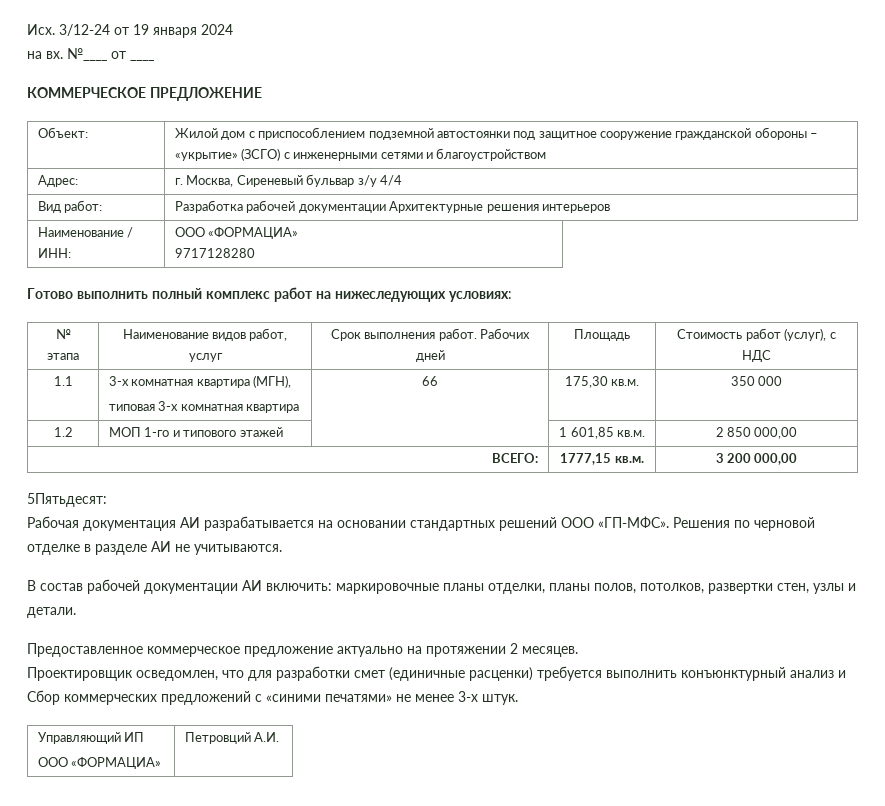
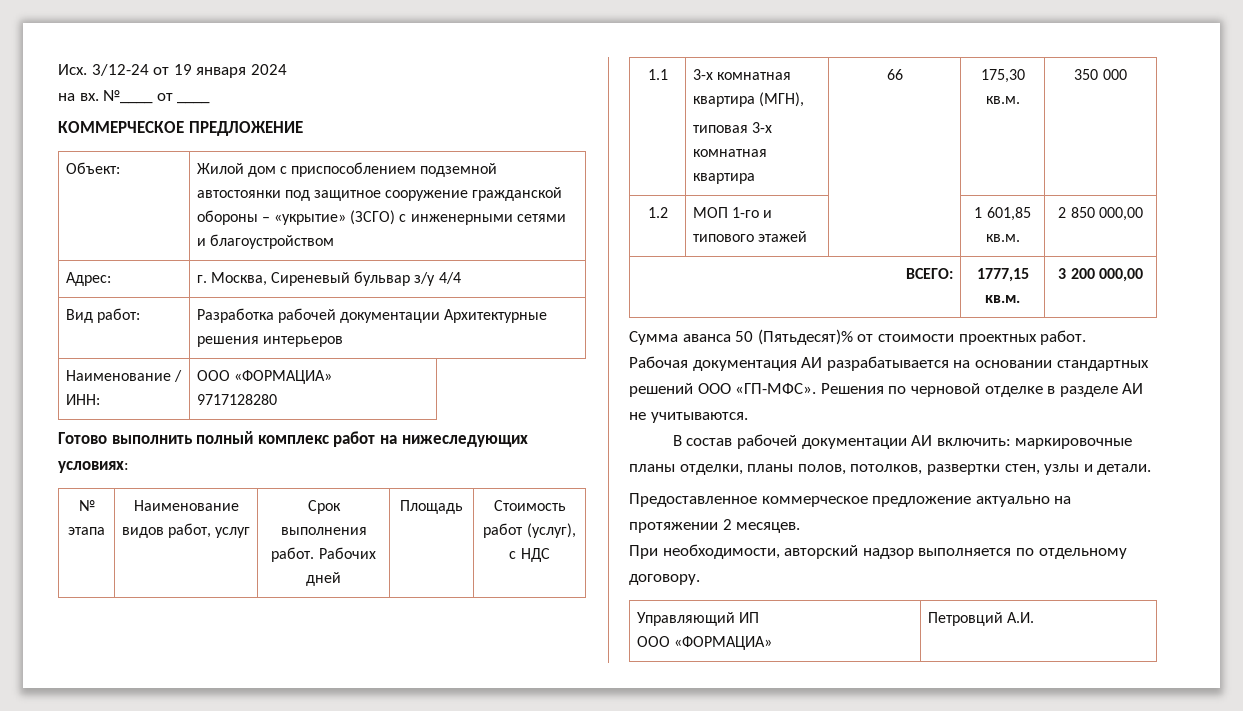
[27,493,107,507] 5Пятьдесят: -> [629,329,1087,345] Сумма аванса 50 (Пятьдесят)% от стоимости проектных работ.
[27,666,846,681] [27,690,518,705] Проектировщик осведомлен, что для разработки смет (единичные расценки) требуется выполнить конъюнктурный анализ и Сбор коммерческих предложений с «синими печатями» не менее 3-х штук. -> [629,544,1127,559] [629,574,700,585] При необходимости, авторский надзор выполняется по отдельному договору.

